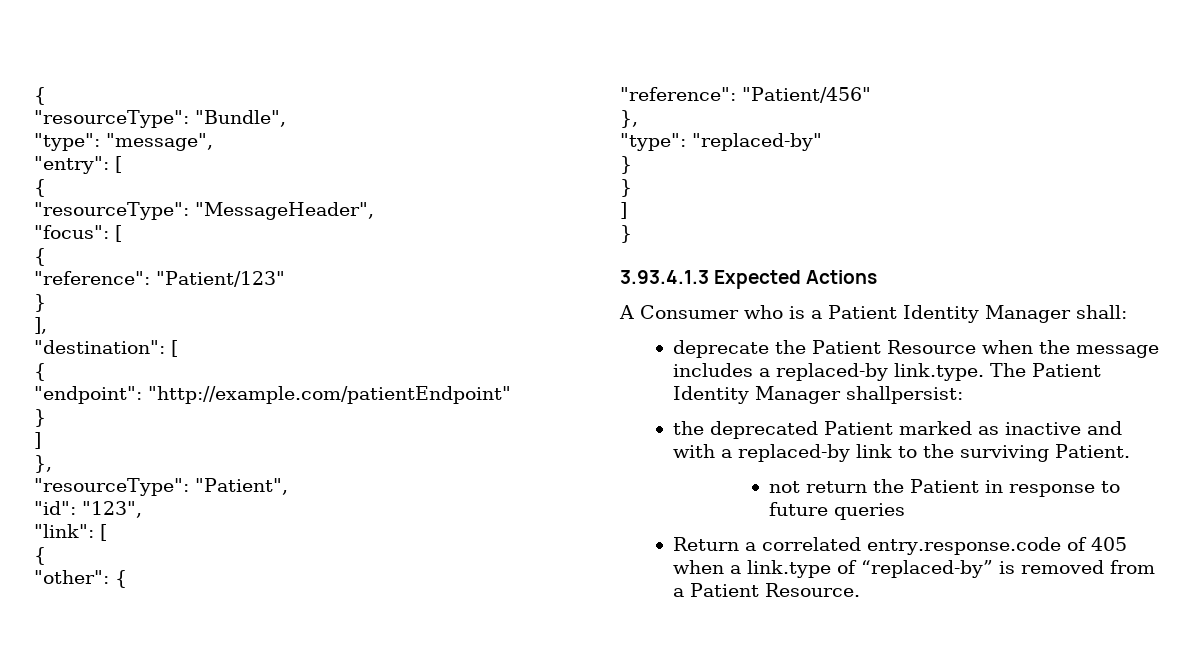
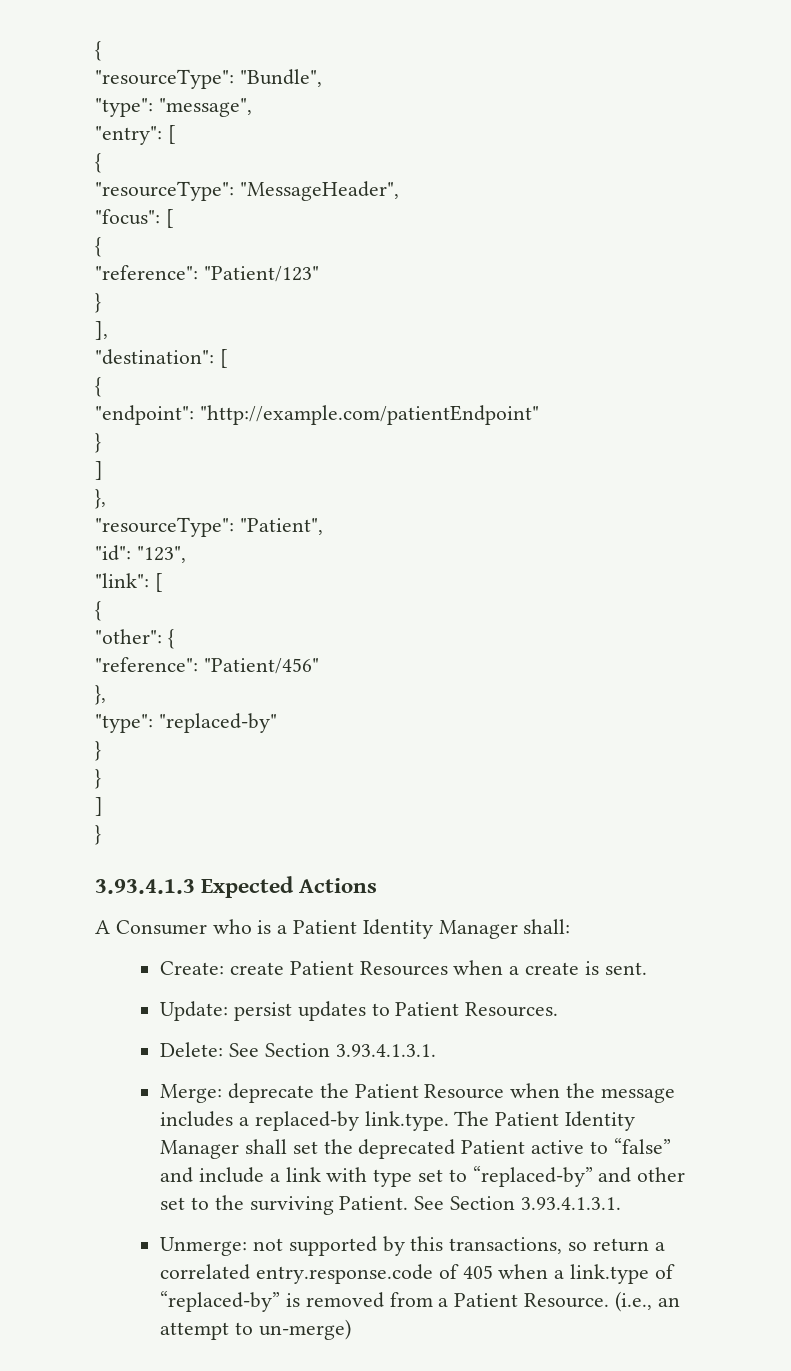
(1127, 312) none -> [160,960,647,976] [160,1001,559,1021] [160,1042,436,1057] [160,1084,223,1103] Create: create Patient Resources when a create is sent. // Update: persist updates to Patient Resources. // Delete: See Section 3.93.4.1.3.1. // Merge:
[845,386,963,404] shallpersist: // -> [244,1139,318,1154] shall set
[898,421,1122,435] [672,444,1130,462] [768,479,1120,497] [768,502,905,520] [672,537,739,551] marked as inactive and with a replaced-by link to the surviving Patient. // not return the Patient in response to future queries // Return -> [531,1138,671,1154] [160,1166,686,1187] [160,1195,621,1215] [160,1236,649,1256] active to “false” and include a link with type set to “replaced-by” and other set to the surviving Patient. See Section 3.93.4.1.3.1. // Unmerge: not supported by this transactions, so return
(860, 590) none -> [614,1291,680,1312] [160,1319,351,1340] (i.e., an attempt to un-merge)

